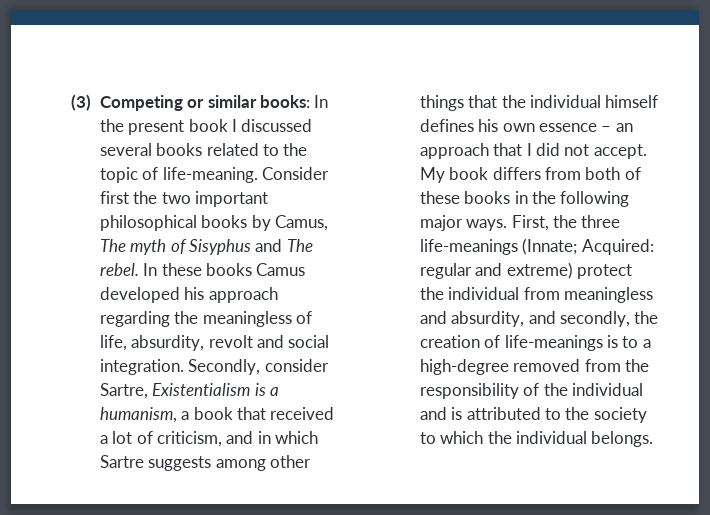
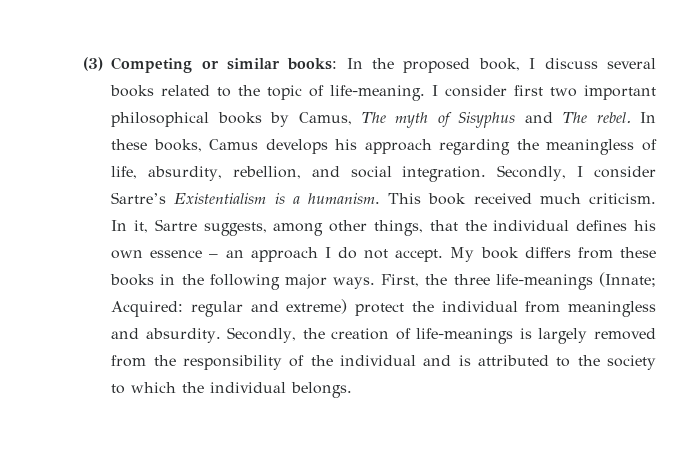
[128,119,313,135] present book I discussed -> [403,58,598,73] proposed book, I discuss
[261,167,329,180] [99,191,158,204] Consider first the -> [432,85,544,97] I consider first
[205,263,306,276] [99,287,180,303] books Camus developed -> [153,139,328,154] books, Camus develops
[208,335,253,348] revolt -> [232,166,301,179] rebellion,
[264,359,329,372] [99,383,279,399] [99,407,335,423] [99,431,319,447] [99,455,212,471] consider Sartre, Existentialism is a humanism, a book that received a lot of criticism, and in which Sartre suggests -> [577,166,656,178] [111,192,657,205] [111,219,267,236] I consider Sartre’s Existentialism is a humanism. This book received much criticism. In it, Sartre suggests,
[419,95,464,111] things -> [373,220,423,236] things,
[605,95,659,108] himself -> (570, 225) none
[493,143,560,156] that I did -> [324,247,358,259] I do
[585,167,641,180] both of -> (613, 253) none
[451,311,630,327] absurdity, and secondly, -> [145,327,297,343] absurdity. Secondly,
[622,336,651,348] [419,359,509,375] to a high-degree -> [538,328,588,344] largely

